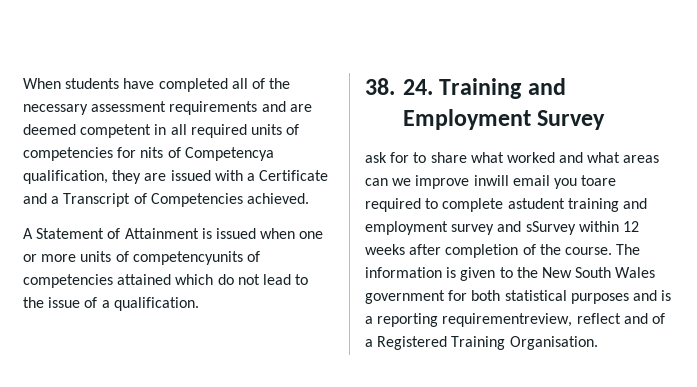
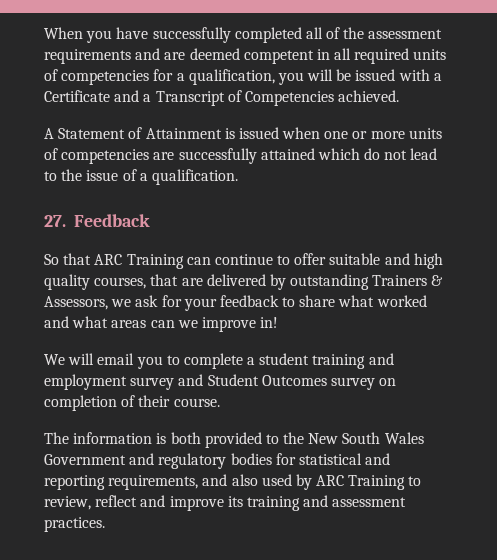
[65,78,155,89] students have -> [86,27,231,43] you have successfully
[23,104,88,115] necessary -> (365, 33) none
[140,147,274,161] [23,170,167,184] nits of Competencya qualification, they are -> [176,69,352,85] a qualification, you will be
[132,251,260,265] [23,274,113,288] competencyunits of competencies -> [61,148,257,164] competencies are successfully
[365,78,566,99] [402,109,606,130] [365,152,410,163] 38. 24. Training and Employment Survey // ask for -> [44,214,150,227] [44,253,443,269] [44,274,444,290] [44,295,279,311] 27. Feedback // So that ARC Training can continue to offer suitable and high quality courses, that are delivered by outstanding Trainers & Assessors, we ask for your feedback
[473,175,617,189] [365,198,565,212] inwill email you toare required to complete astudent -> [260,317,279,328] [44,353,310,369] in! // We will email you to complete a student
[525,221,639,235] [365,244,442,255] sSurvey within 12 weeks after -> [207,374,397,390] Student Outcomes survey on
[539,244,561,255] the -> [138,395,171,407] their
(612, 251) none -> (220, 402) //
[460,267,496,281] given -> [170,432,262,448] both provided
[365,290,672,304] [365,313,665,327] [365,336,598,350] government for both statistical purposes and is a reporting requirementreview, reflect and of a Registered Training Organisation. -> [44,453,391,469] [44,474,422,490] [44,495,407,511] [44,517,105,532] Government and regulatory bodies for statistical and reporting requirements, and also used by ARC Training to review, reflect and improve its training and assessment practices.

